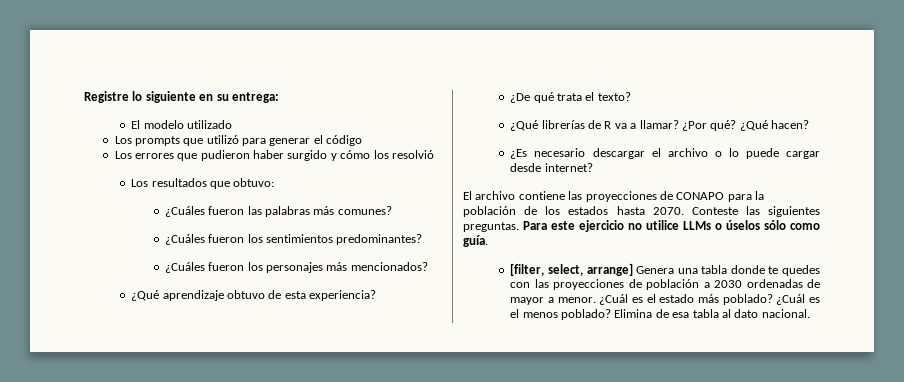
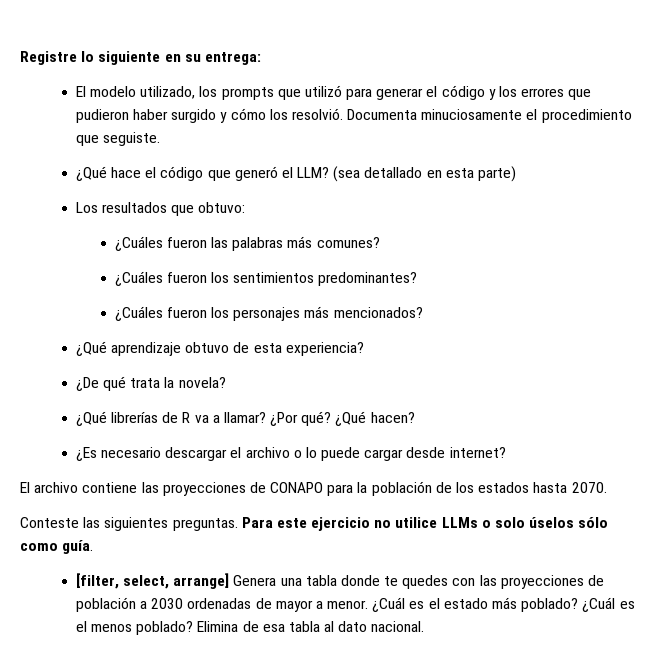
[187,120,233,129] [114,136,132,144] utilizado // Los -> [140,86,218,99] utilizado, los
[114,151,132,159] // Los -> [488,86,518,100] y los
[391,150,434,159] resolvió -> [291,108,632,123] [75,132,161,146] [75,166,517,182] resolvió. Documenta minuciosamente el procedimiento que seguiste. // ¿Qué hace el código que generó el LLM? (sea detallado en esta parte)
[585,92,631,101] el texto? -> [164,377,226,388] la novela?
(684, 211) none -> (607, 487) //
(722, 226) none -> [495,517,526,528] solo

